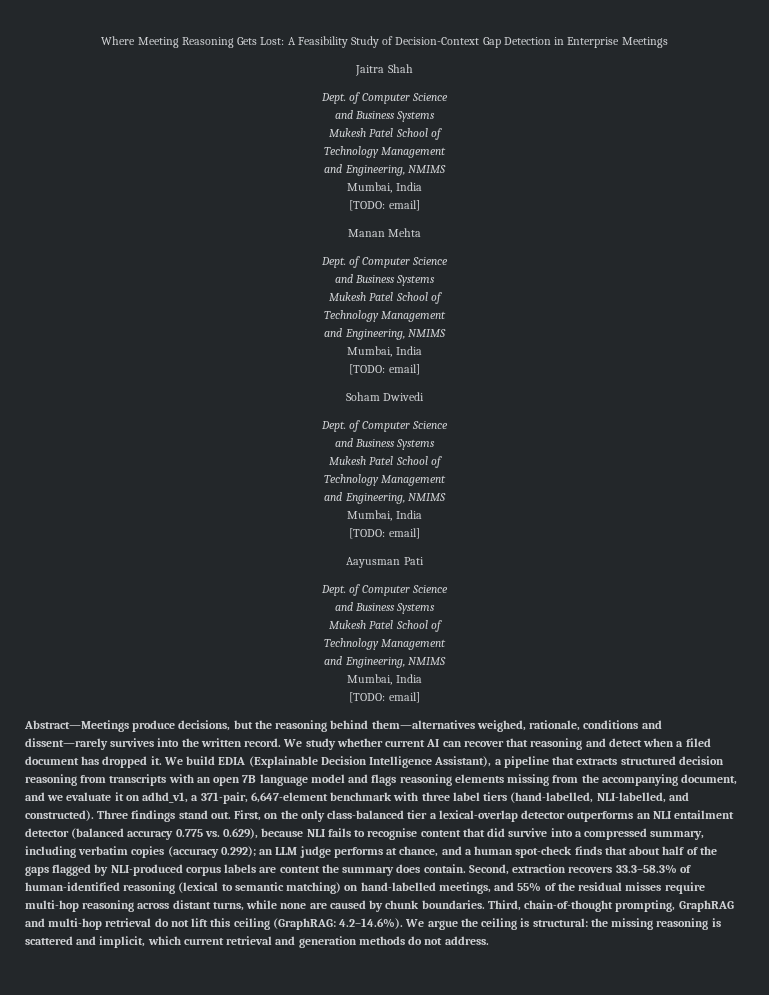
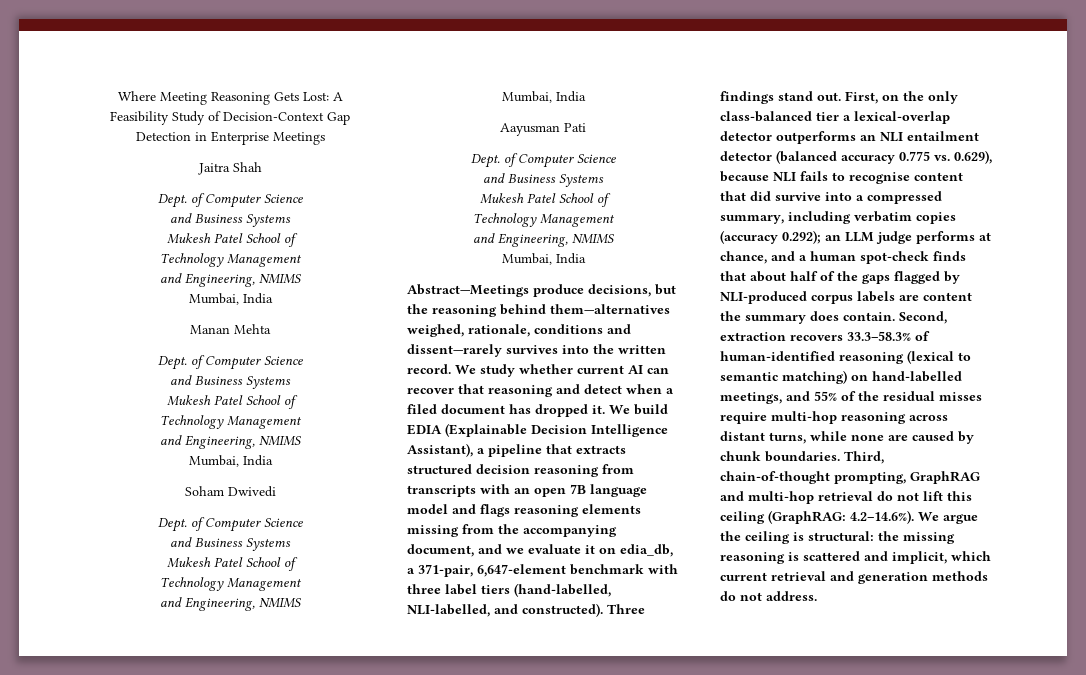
[349,200,420,211] // [TODO: email] -> (273, 298) none
[349,364,420,375] // [TODO: email] -> (273, 460) none
[349,528,420,539] // [TODO: email] -> (586, 96) none
[349,692,420,703] // [TODO: email] -> (586, 258) none
[142,792,189,803] adhd_v1, -> [620,544,673,557] edia_db,

